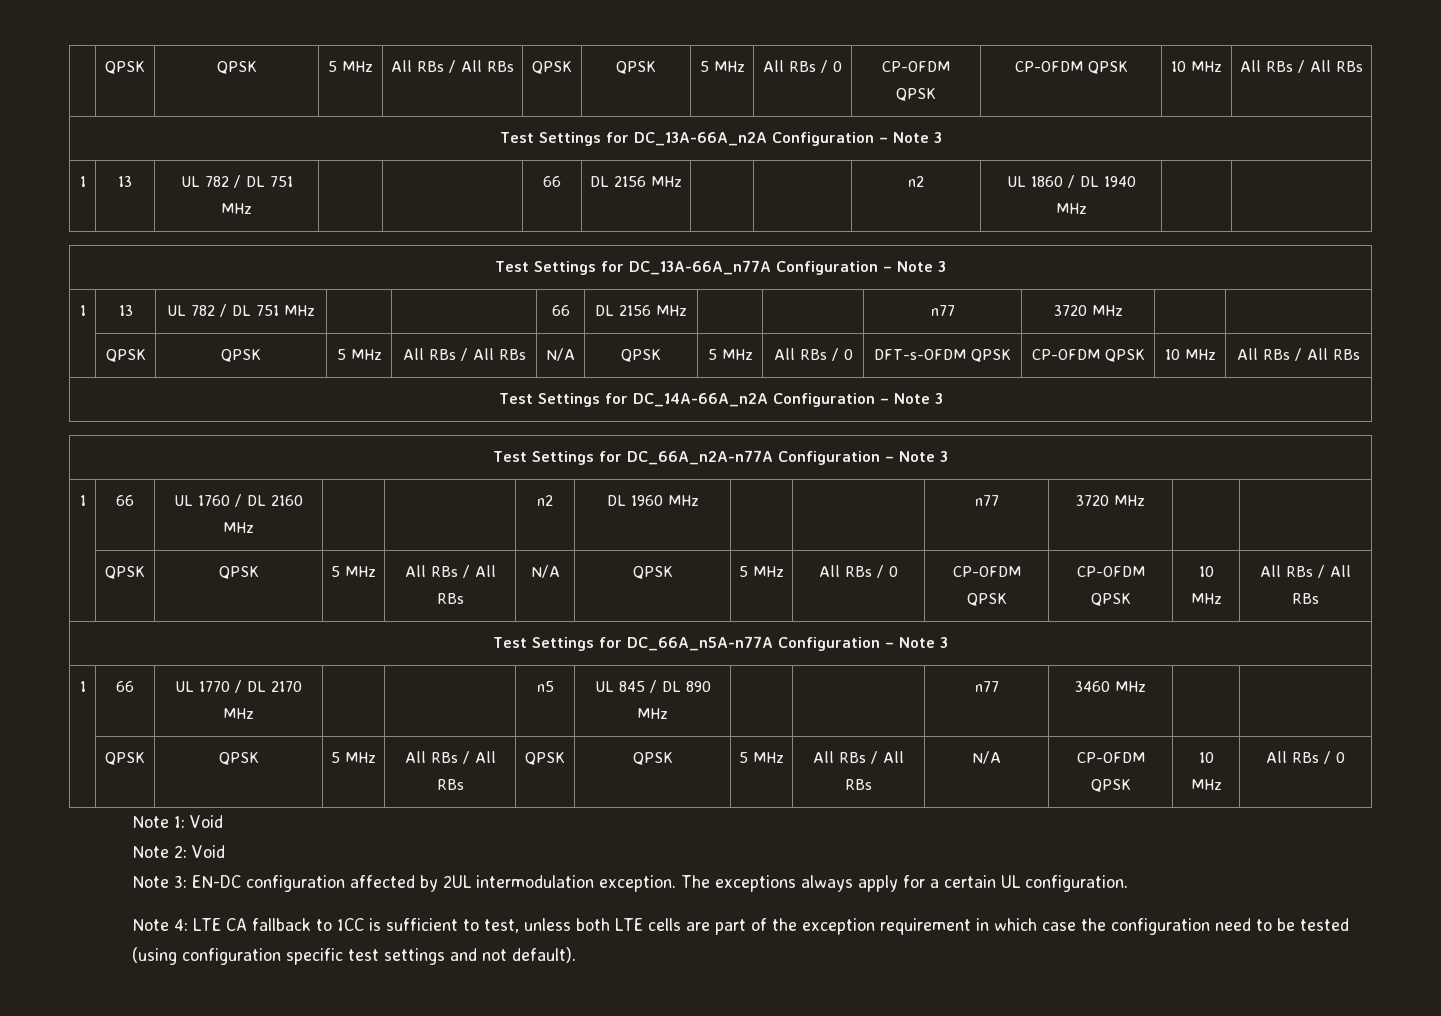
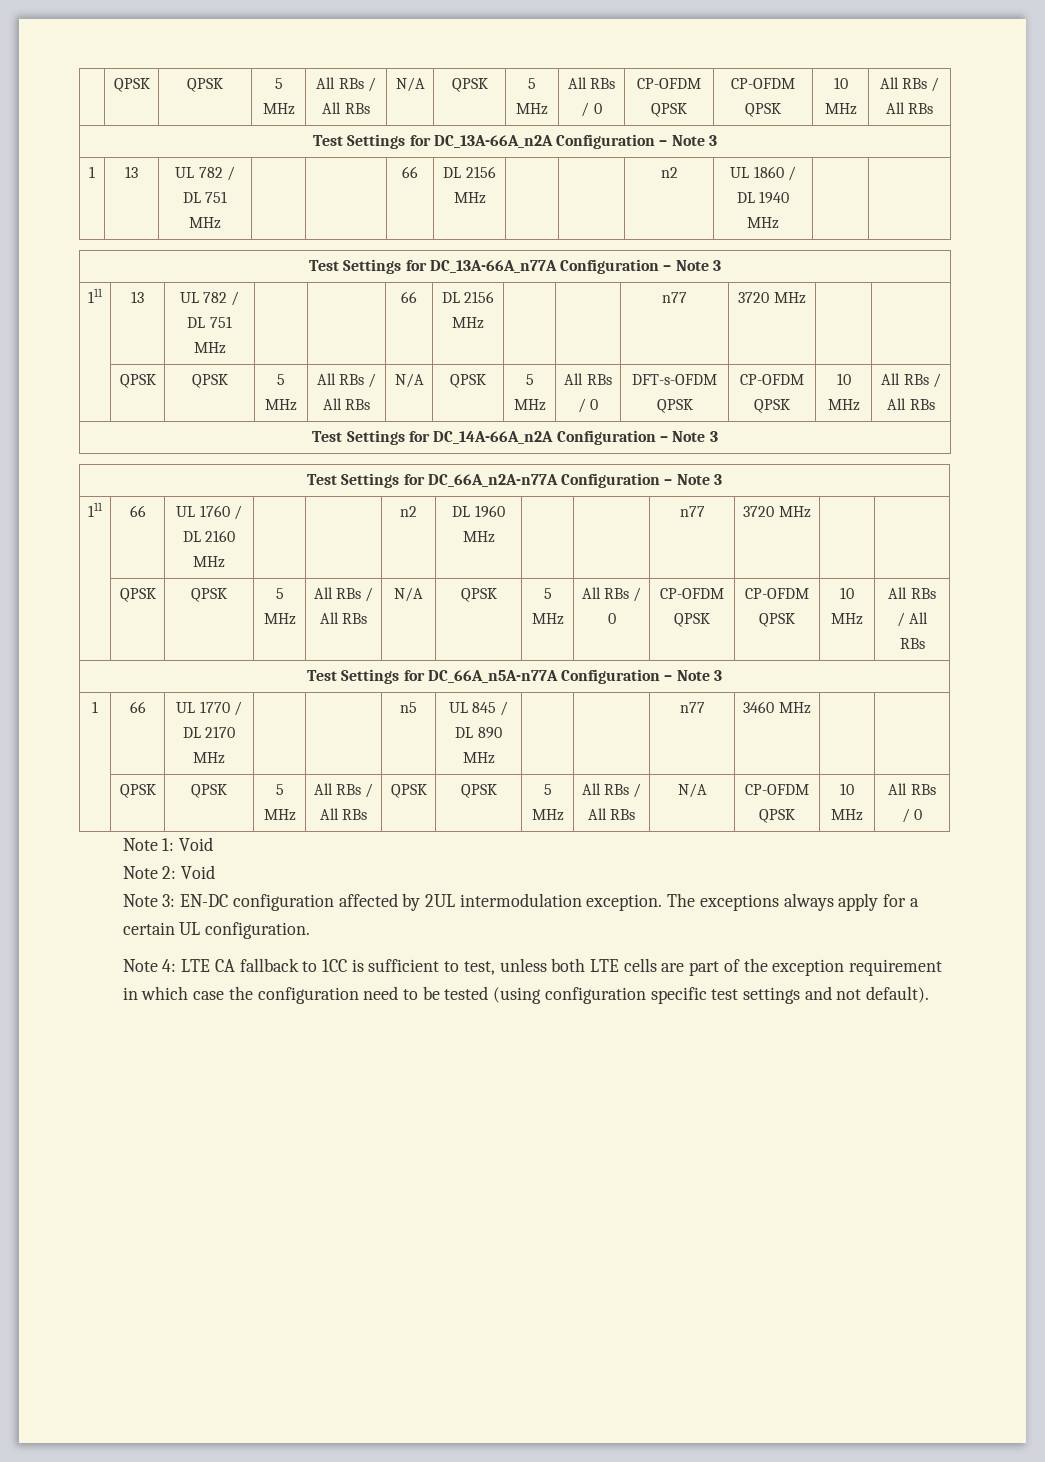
[105,61,145,74] [216,61,257,74] [328,61,373,72] [391,60,514,73] [532,61,572,74] | QPSK | QPSK | 5 MHz | All RBs / All RBs | QPSK -> [113,78,150,92] [187,78,223,92] [274,78,283,89] [262,103,295,115] [316,77,376,92] [322,102,370,114] [395,77,425,92] | QPSK | QPSK | 5 MHz | All RBs / All RBs | N/A
[79,305,86,316] 1 -> [88,288,103,303] 111
[79,495,86,506] 1 -> [88,502,103,517] 111

